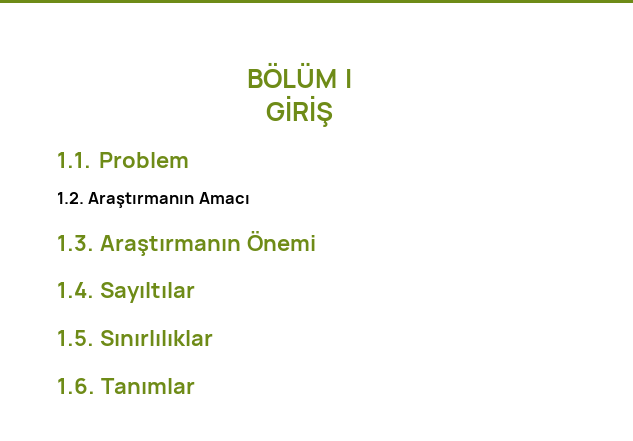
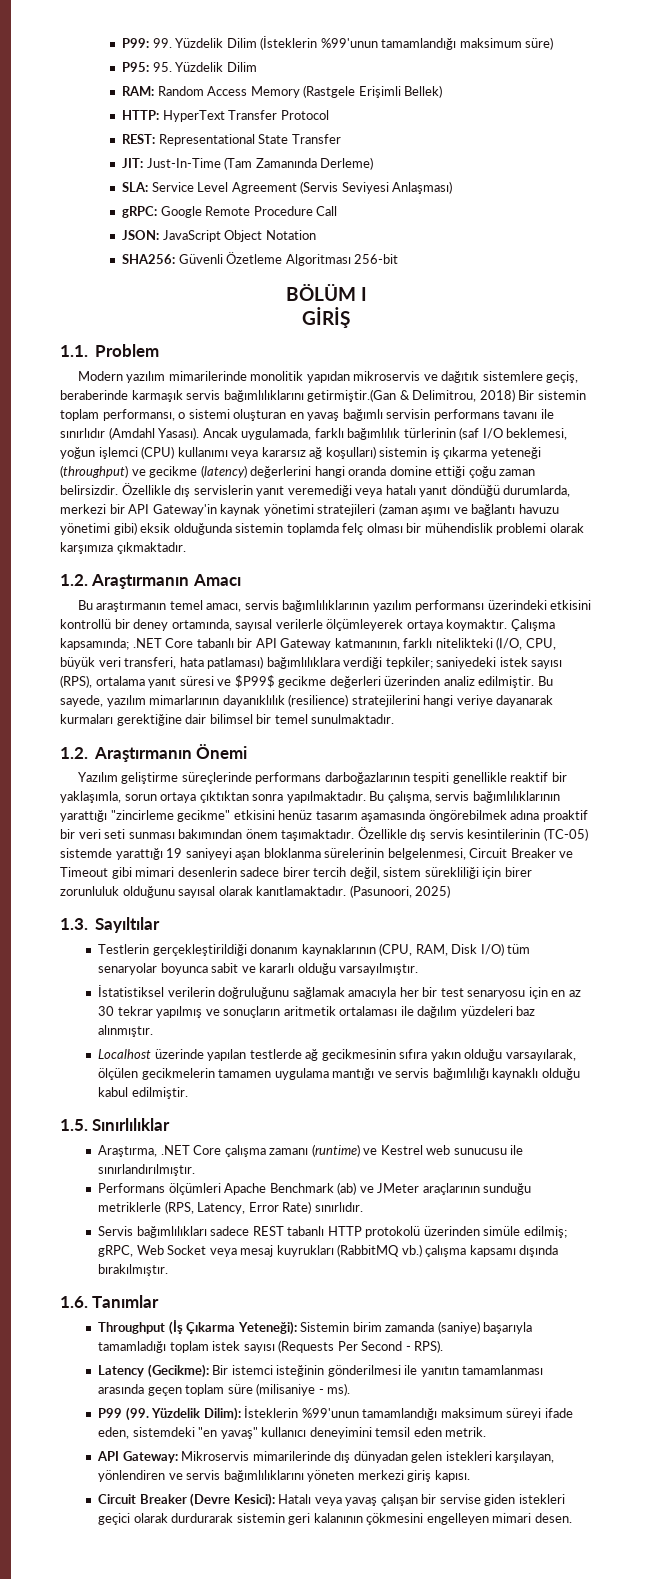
(247, 75) none -> [122,36,554,50] [122,62,257,72] [122,85,443,98] [122,110,329,122] [122,134,341,146] [122,157,374,170] [122,181,453,194] [122,206,338,218] [122,230,316,242] [122,252,399,266] P99: 99. Yüzdelik Dilim (İsteklerin %99'unun tamamlandığı maksimum süre) // P95: 95. Yüzdelik Dilim // RAM: Random Access Memory (Rastgele Erişimli Bellek) // HTTP: HyperText Transfer Protocol // REST: Representational State Transfer // JIT: Just-In-Time (Tam Zamanında Derleme) // SLA: Service Level Agreement (Servis Seviyesi Anlaşması) // gRPC: Google Remote Procedure Call // JSON: JavaScript Object Notation // SHA256: Güvenli Özetleme Algoritması 256-bit //
[57,192,250,208] [57,231,316,256] [57,282,195,303] [57,330,213,346] [57,378,195,394] 1.2. Araştırmanın Amacı // 1.3. Araştırmanın Önemi // 1.4. Sayıltılar // 1.5. Sınırlılıklar // 1.6. Tanımlar -> [77,371,579,383] [60,389,586,402] [60,409,554,421] [60,427,568,440] [60,446,541,459] [60,465,536,478] [60,483,571,497] [60,503,559,516] [60,522,584,535] [60,542,186,554] [60,574,241,589] [77,600,592,612] [60,619,555,631] [60,637,556,650] [60,656,563,669] [60,675,553,688] [60,694,554,707] [60,714,395,726] [60,744,247,762] [77,772,567,784] [60,791,560,803] [60,810,588,822] [60,827,588,841] [60,848,574,860] [60,867,532,879] [60,885,451,898] [60,917,160,933] [98,943,531,956] [98,963,419,975] [98,985,581,999] [98,1006,536,1018] [98,1025,154,1037] [98,1049,576,1061] [98,1068,580,1080] [98,1087,188,1099] [60,1118,171,1131] [98,1144,524,1157] [98,1164,196,1176] [98,1182,532,1195] [98,1201,363,1214] [98,1226,567,1238] [98,1244,559,1257] [98,1264,169,1276] [60,1295,160,1308] [98,1320,533,1335] [98,1340,444,1353] [98,1364,544,1378] [98,1383,351,1396] [98,1406,573,1421] [98,1427,487,1439] [97,1451,555,1463] [98,1470,470,1482] [98,1493,565,1507] [98,1513,572,1525] Modern yazılım mimarilerinde monolitik yapıdan mikroservis ve dağıtık sistemlere geçiş, beraberinde karmaşık servis bağımlılıklarını getirmiştir.(Gan & Delimitrou, 2018) Bir sistemin toplam performansı, o sistemi oluşturan en yavaş bağımlı servisin performans tavanı ile sınırlıdır (Amdahl Yasası). Ancak uygulamada, farklı bağımlılık türlerinin (saf I/O beklemesi, yoğun işlemci (CPU) kullanımı veya kararsız ağ koşulları) sistemin iş çıkarma yeteneği (throughput) ve gecikme (latency) değerlerini hangi oranda domine ettiği çoğu zaman belirsizdir. Özellikle dış servislerin yanıt veremediği veya hatalı yanıt döndüğü durumlarda, merkezi bir API Gateway'in kaynak yönetimi stratejileri (zaman aşımı ve bağlantı havuzu yönetimi gibi) eksik olduğunda sistemin toplamda felç olması bir mühendislik problemi olarak karşımıza çıkmaktadır. // 1.2. Araştırmanın Amacı // Bu araştırmanın temel amacı, servis bağımlılıklarının yazılım performansı üzerindeki etkisini kontrollü bir deney ortamında, sayısal verilerle ölçümleyerek ortaya koymaktır. Çalışma kapsamında; .NET Core tabanlı bir API Gateway katmanının, farklı nitelikteki (I/O, CPU, büyük veri transferi, hata patlaması) bağımlılıklara verdiği tepkiler; saniyedeki istek sayısı (RPS), ortalama yanıt süresi ve $P99$ gecikme değerleri üzerinden analiz edilmiştir. Bu sayede, yazılım mimarlarının dayanıklılık (resilience) stratejilerini hangi veriye dayanarak kurmaları gerektiğine dair bilimsel bir temel sunulmaktadır. // 1.2. Araştırmanın Önemi // Yazılım geliştirme süreçlerinde performans darboğazlarının tespiti genellikle reaktif bir yaklaşımla, sorun ortaya çıktıktan sonra yapılmaktadır. Bu çalışma, servis bağımlılıklarının yarattığı "zincirleme gecikme" etkisini henüz tasarım aşamasında öngörebilmek adına proaktif bir veri seti sunması bakımından önem taşımaktadır. Özellikle dış servis kesintilerinin (TC-05) sistemde yarattığı 19 saniyeyi aşan bloklanma sürelerinin belgelenmesi, Circuit Breaker ve Timeout gibi mimari desenlerin sadece birer tercih değil, sistem sürekliliği için birer zorunluluk olduğunu sayısal olarak kanıtlamaktadır. (Pasunoori, 2025) // 1.3. Sayıltılar // Testlerin gerçekleştirildiği donanım kaynaklarının (CPU, RAM, Disk I/O) tüm senaryolar boyunca sabit ve kararlı olduğu varsayılmıştır. // İstatistiksel verilerin doğruluğunu sağlamak amacıyla her bir test senaryosu için en az 30 tekrar yapılmış ve sonuçların aritmetik ortalaması ile dağılım yüzdeleri baz alınmıştır. // Localhost üzerinde yapılan testlerde ağ gecikmesinin sıfıra yakın olduğu varsayılarak, ölçülen gecikmelerin tamamen uygulama mantığı ve servis bağımlılığı kaynaklı olduğu kabul edilmiştir. // 1.5. Sınırlılıklar // Araştırma, .NET Core çalışma zamanı (runtime) ve Kestrel web sunucusu ile sınırlandırılmıştır. // Performans ölçümleri Apache Benchmark (ab) ve JMeter araçlarının sunduğu metriklerle (RPS, Latency, Error Rate) sınırlıdır. // Servis bağımlılıkları sadece REST tabanlı HTTP protokolü üzerinden simüle edilmiş; gRPC, Web Socket veya mesaj kuyrukları (RabbitMQ vb.) çalışma kapsamı dışında bırakılmıştır. // 1.6. Tanımlar // Throughput (İş Çıkarma Yeteneği): Sistemin birim zamanda (saniye) başarıyla tamamladığı toplam istek sayısı (Requests Per Second - RPS). // Latency (Gecikme): Bir istemci isteğinin gönderilmesi ile yanıtın tamamlanması arasında geçen toplam süre (milisaniye - ms). // P99 (99. Yüzdelik Dilim): İsteklerin %99'unun tamamlandığı maksimum süreyi ifade eden, sistemdeki "en yavaş" kullanıcı deneyimini temsil eden metrik. // API Gateway: Mikroservis mimarilerinde dış dünyadan gelen istekleri karşılayan, yönlendiren ve servis bağımlılıklarını yöneten merkezi giriş kapısı. // Circuit Breaker (Devre Kesici): Hatalı veya yavaş çalışan bir servise giden istekleri geçici olarak durdurarak sistemin geri kalanının çökmesini engelleyen mimari desen.

